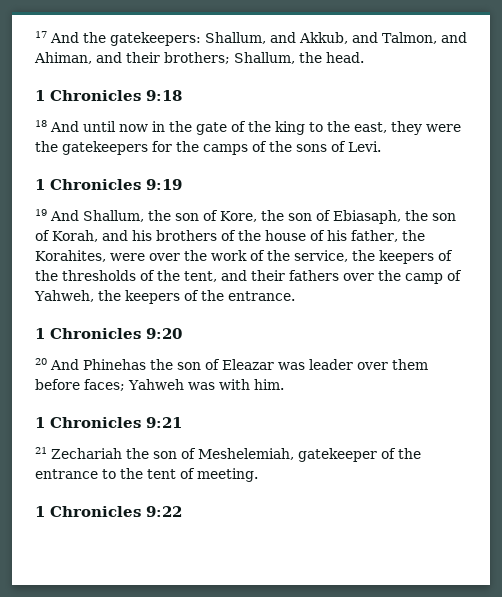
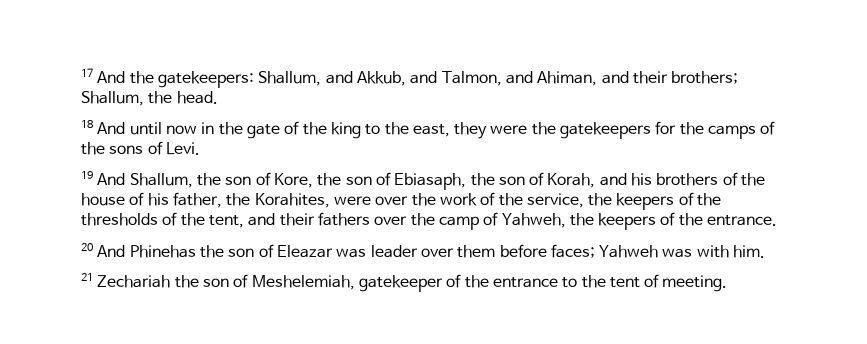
[35,90,182,101] // 1 Chronicles 9:18 -> (218, 97) none
[35,179,182,190] // 1 Chronicles 9:19 -> (200, 148) none
[35,328,182,339] // 1 Chronicles 9:20 -> (778, 220) none
[35,417,182,428] // 1 Chronicles 9:21 -> (766, 251) none
[35,506,182,517] // 1 Chronicles 9:22 -> (728, 283) none

